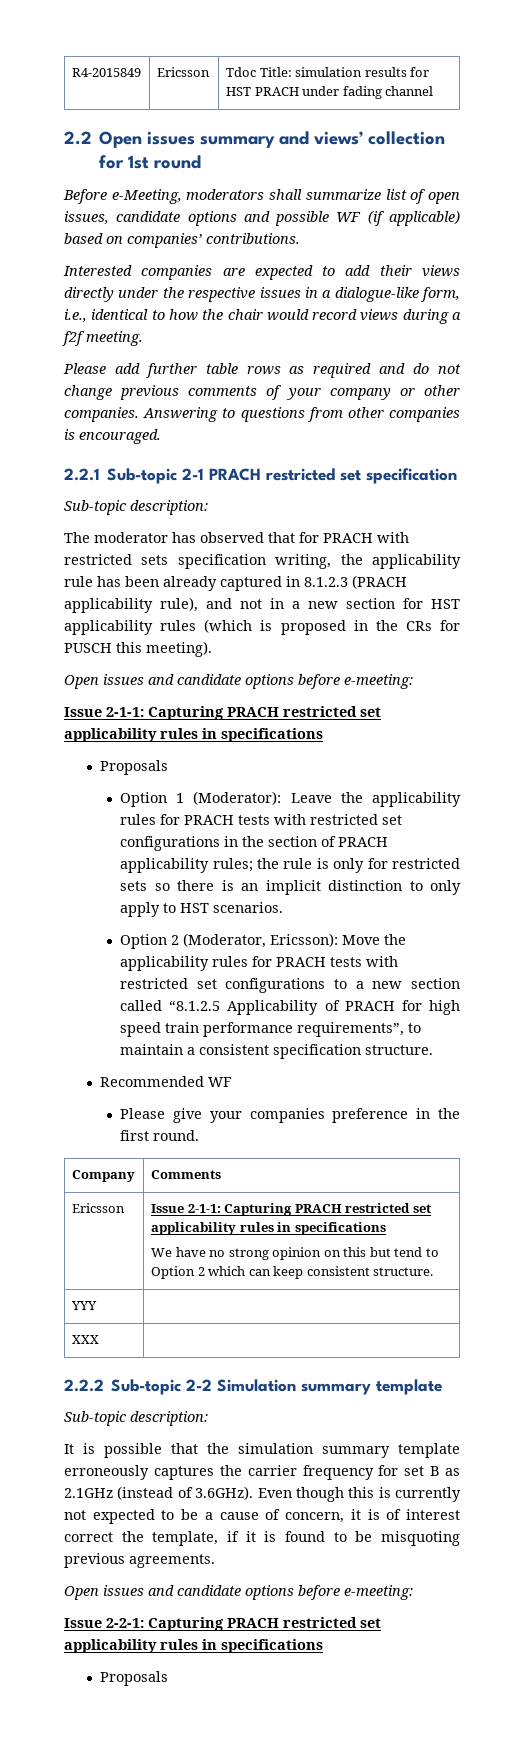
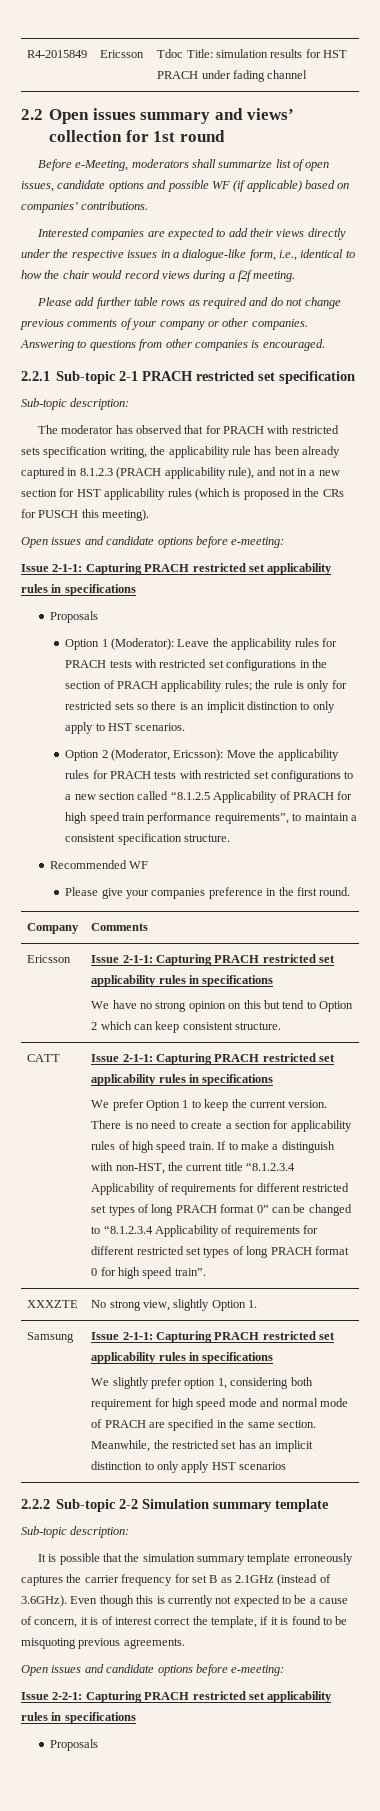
[70,1301,97,1310] [71,1335,99,1344] YYY | // XXX | -> [27,1054,61,1062] [91,1053,336,1065] [91,1074,274,1086] [91,1099,328,1111] [91,1120,352,1132] [91,1141,335,1153] [91,1162,296,1174] [91,1183,350,1195] [91,1204,352,1216] [91,1225,319,1237] [91,1246,349,1258] [91,1267,206,1279] [27,1300,79,1308] [91,1299,258,1311] [27,1332,75,1343] [91,1331,336,1343] [91,1352,274,1364] [91,1377,313,1389] [91,1398,348,1410] [91,1419,316,1431] [91,1440,313,1452] [91,1461,287,1473] CATT | Issue 2-1-1: Capturing PRACH restricted set applicability rules in specifications // We prefer Option 1 to keep the current version. There is no need to create a section for applicability rules of high speed train. If to make a distinguish with non-HST, the current title “8.1.2.3.4 Applicability of requirements for different restricted set types of long PRACH format 0” can be changed to “8.1.2.3.4 Applicability of requirements for different restricted set types of long PRACH format 0 for high speed train”. // XXXZTE | No strong view, slightly Option 1. // Samsung | Issue 2-1-1: Capturing PRACH restricted set applicability rules in specifications // We slightly prefer option 1, considering both requirement for high speed mode and normal mode of PRACH are specified in the same section. Meanwhile, the restricted set has an implicit distinction to only apply HST scenarios

